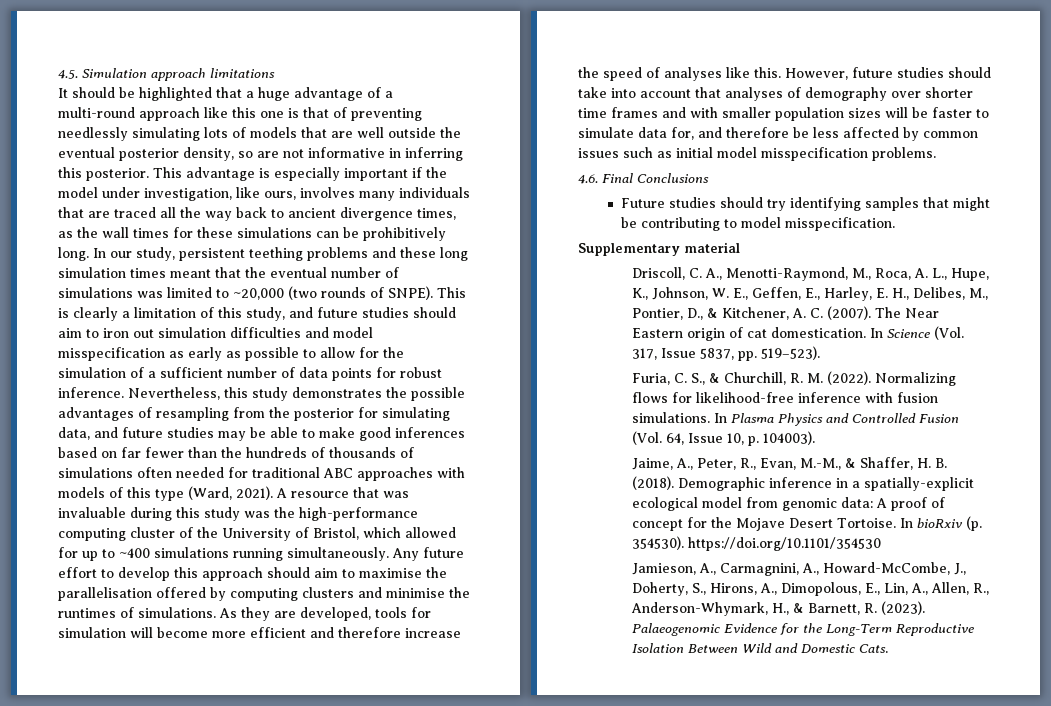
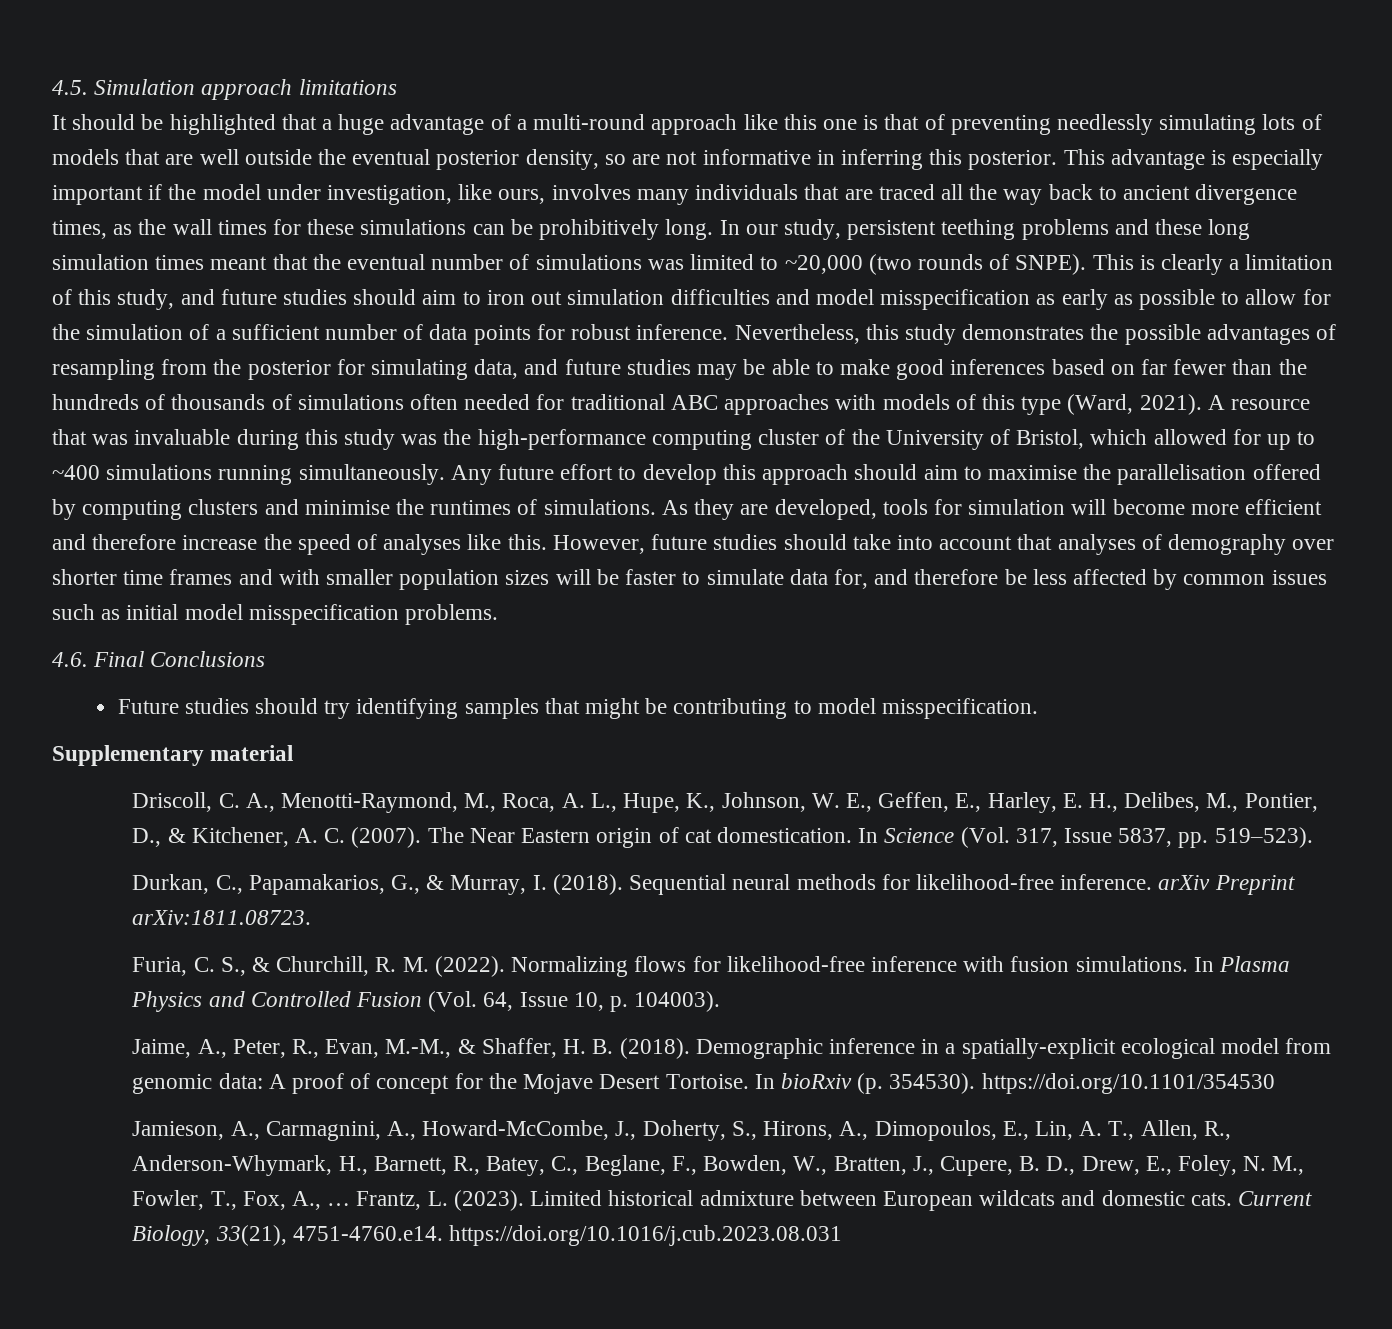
(821, 353) none -> [132,874,1295,895] [132,910,312,925] // Durkan, C., Papamakarios, G., & Murray, I. (2018). Sequential neural methods for likelihood-free inference. arXiv Preprint arXiv:1811.08723.
[781,582,862,596] Dimopolous, -> [874,1120,997,1141] Dimopoulos,
[911,583,929,595] A., -> [1079,1121,1135,1140] A. T.,
[793,601,926,615] [632,623,975,636] [632,643,889,653] & Barnett, R. (2023). Palaeogenomic Evidence for the Long-Term Reproductive Isolation Between Wild and Domestic Cats. -> [373,1155,1305,1176] [132,1190,1312,1211] [132,1225,843,1246] Barnett, R., Batey, C., Beglane, F., Bowden, W., Bratten, J., Cupere, B. D., Drew, E., Foley, N. M., Fowler, T., Fox, A., … Frantz, L. (2023). Limited historical admixture between European wildcats and domestic cats. Current Biology, 33(21), 4751-4760.e14. https://doi.org/10.1016/j.cub.2023.08.031

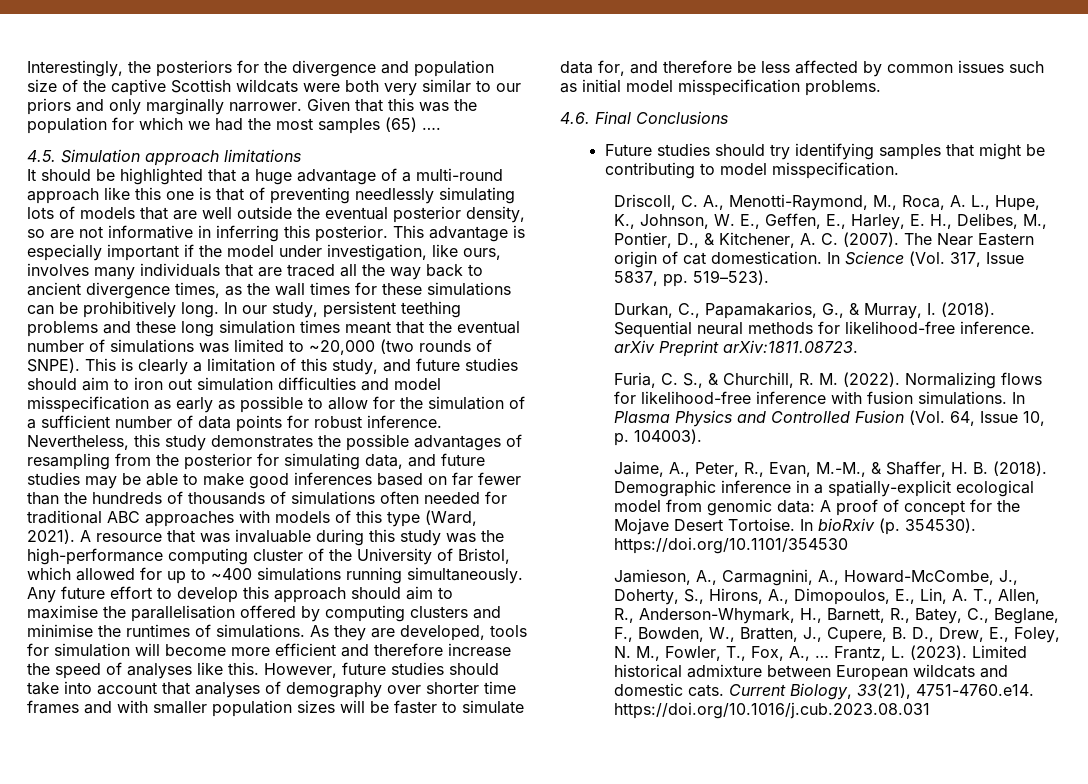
(52, 87) none -> [27,60,494,77] [27,79,521,96] [27,98,477,115] [27,117,441,134] Interestingly, the posteriors for the divergence and population size of the captive Scottish wildcats were both very similar to our priors and only marginally narrower. Given that this was the population for which we had the most samples (65) …. //
[52,745,294,766] // Supplementary material -> (899, 170) none

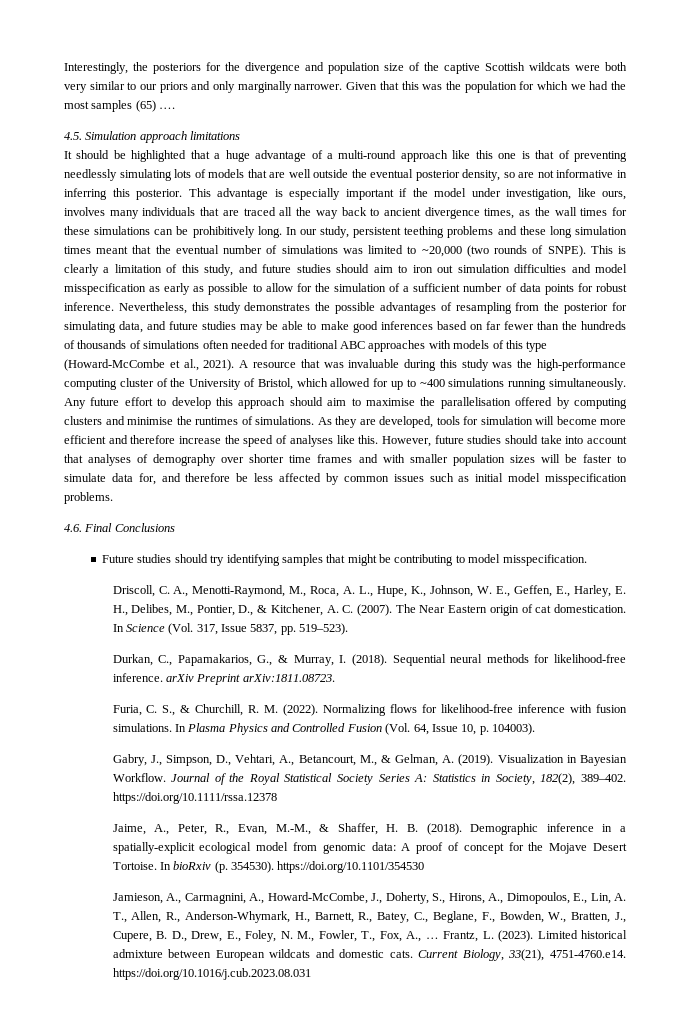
[425,510,477,526] (Ward, -> [64,359,199,371] (Howard-McCombe et al.,
(703, 436) none -> [112,754,627,766] [112,773,627,785] [112,792,277,804] // Gabry, J., Simpson, D., Vehtari, A., Betancourt, M., & Gelman, A. (2019). Visualization in Bayesian Workflow. Journal of the Royal Statistical Society Series A: Statistics in Society, 182(2), 389–402. https://doi.org/10.1111/rssa.12378

